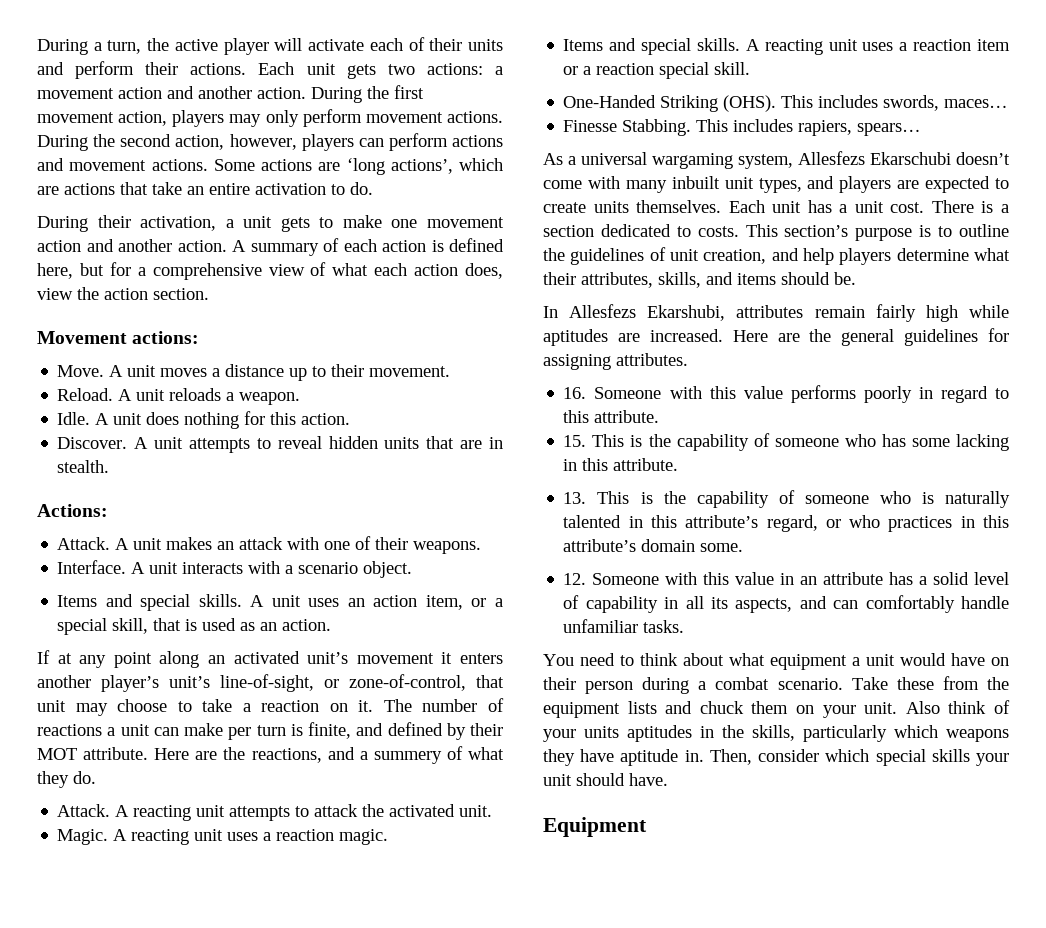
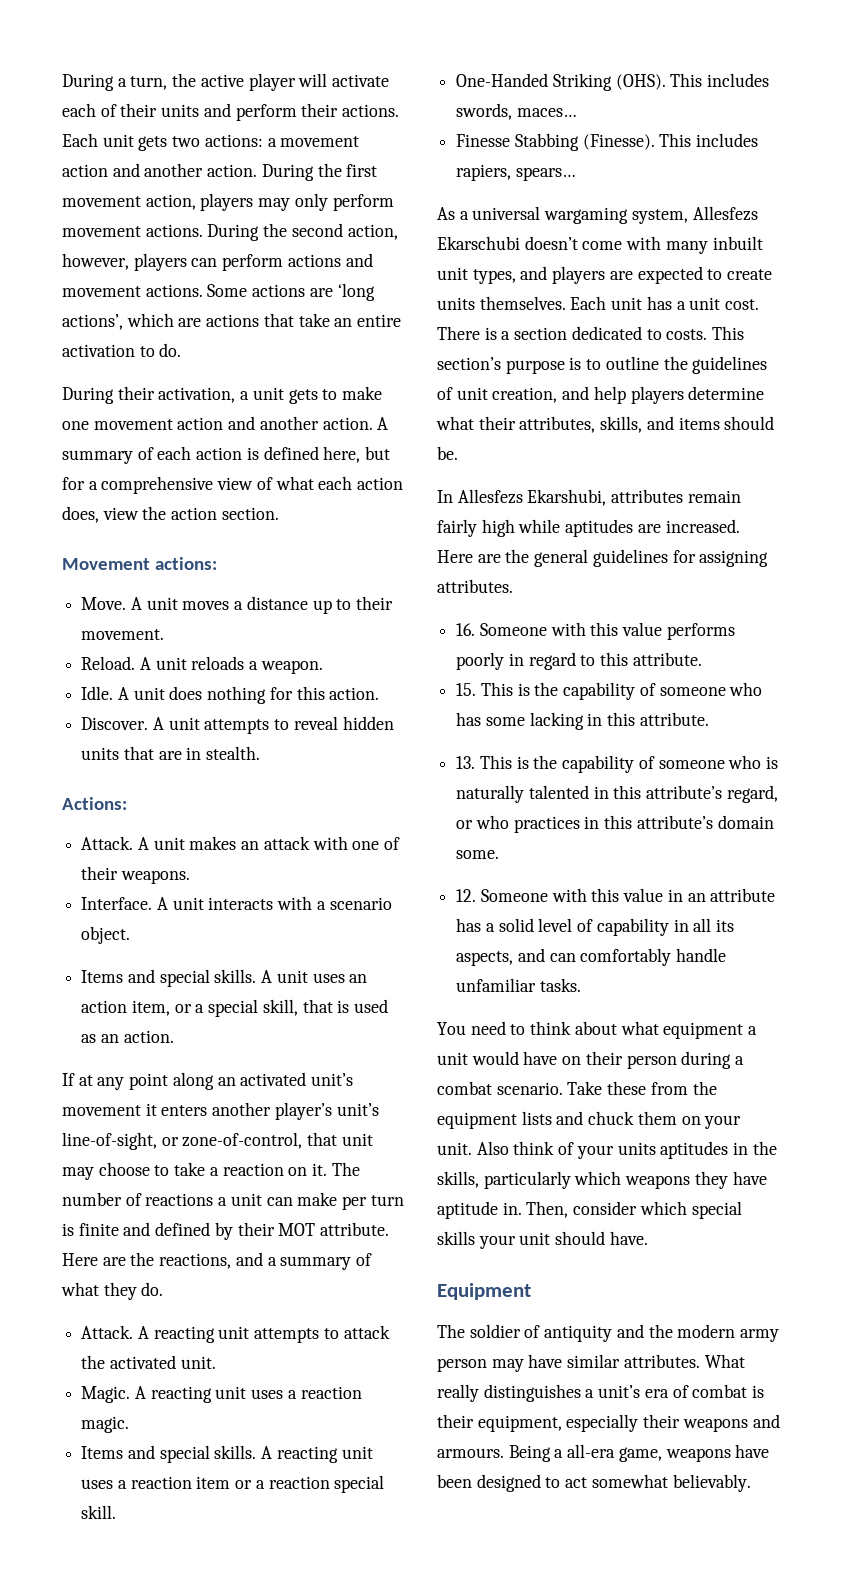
[308,722,351,739] finite, -> [78,1223,119,1236] finite
[373,751,442,764] summery -> [280,1256,352,1270] summary
[622,119,692,136] Stabbing. -> [514,133,655,151] Stabbing (Finesse).
(647, 827) none -> [437,1324,780,1342] [437,1354,745,1372] [437,1384,765,1402] [437,1414,780,1432] [437,1444,770,1462] [437,1474,751,1492] // The soldier of antiquity and the modern army person may have similar attributes. What really distinguishes a unit’s era of combat is their equipment, especially their weapons and armours. Being a all-era game, weapons have been designed to act somewhat believably.

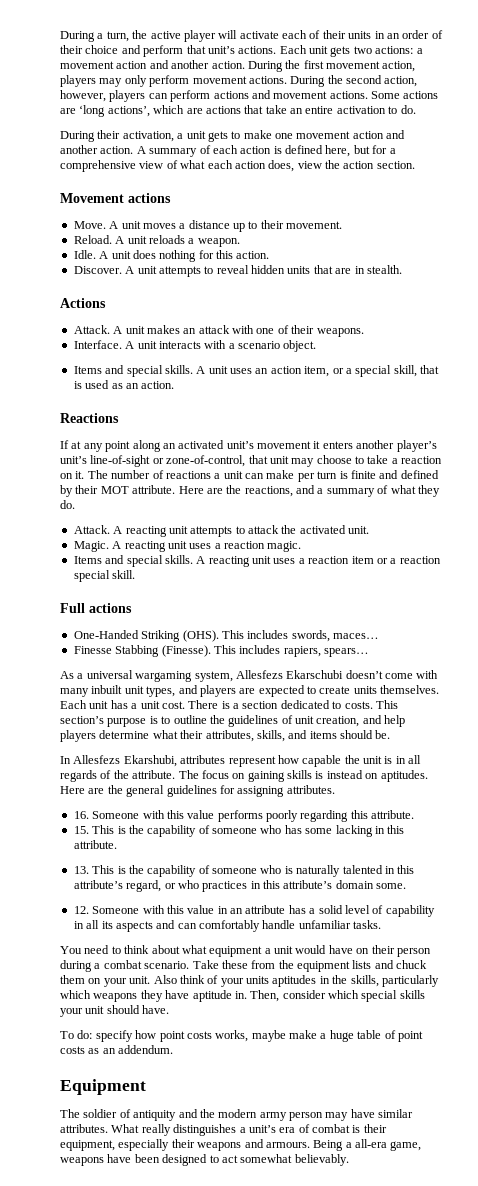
[203,103,339,121] and perform their -> [374,30,443,39] [60,45,235,57] in an order of their choice and perform that unit’s
[155,557,218,570] actions: -> [128,193,171,203] actions
[62,797,127,810] Actions: -> [60,298,106,308] Actions
(174, 1036) none -> [60,413,119,423] // Reactions
[62,1132,157,1150] line-of-sight, -> [90,455,151,467] line-of-sight
(117, 1512) none -> [60,603,132,613] // Full actions
[687,490,741,503] [437,519,740,537] remain fairly high while aptitudes are increased. -> [228,755,422,767] [60,770,428,782] represent how capable the unit is in all regards of the attribute. The focus on gaining skills is instead on aptitudes.
[508,652,596,670] in regard to -> [300,810,349,822] regarding
[456,951,514,966] aspects, -> [115,921,153,932] aspects
(648, 1238) none -> [60,1030,423,1042] [60,1045,174,1054] // To do: specify how point costs works, maybe make a huge table of point costs as an addendum.

